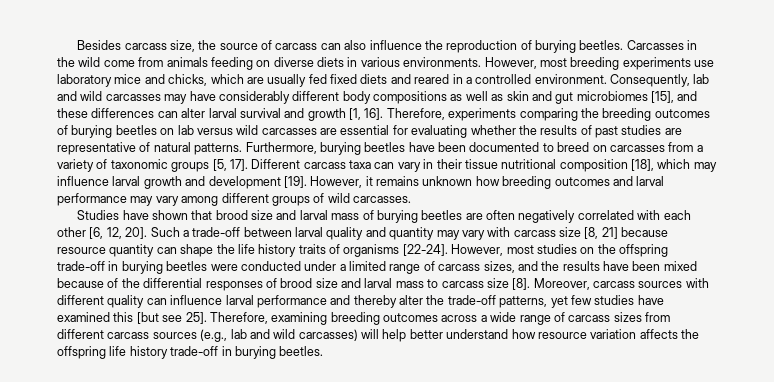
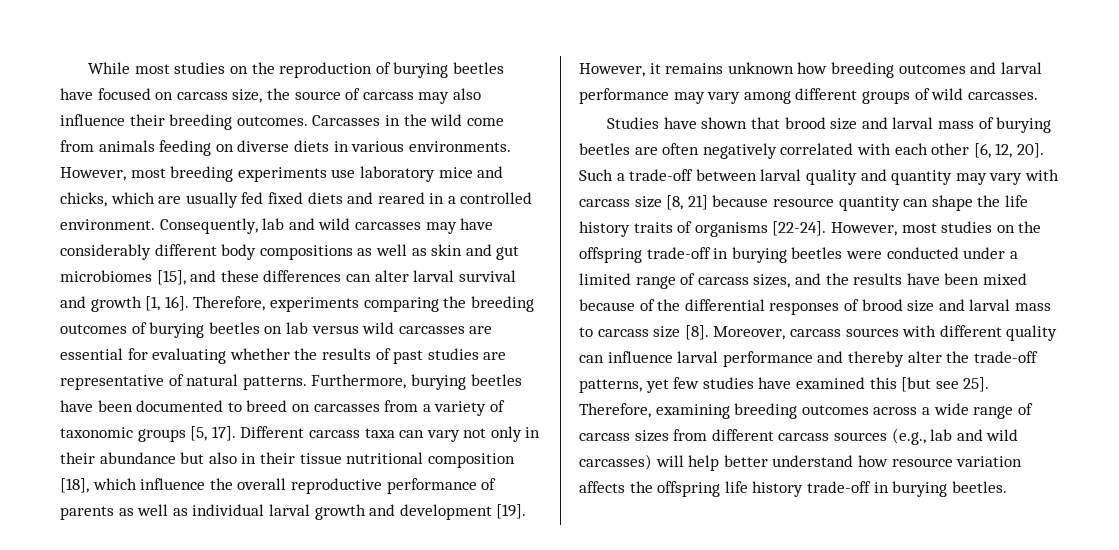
[77,40,122,50] Besides -> [88,62,504,78] [60,88,174,100] While most studies on the reproduction of burying beetles have focused on
[320,43,341,50] can -> [418,92,450,104] may
[424,40,624,53] the reproduction of burying beetles. -> [129,114,308,130] their breeding outcomes.
(421, 167) none -> [463,426,541,442] [60,452,237,464] not only in their abundance but also
[693,162,717,172] [57,176,109,186] may influence -> [140,478,497,494] [60,504,265,520] influence the overall reproductive performance of parents as well as individual

